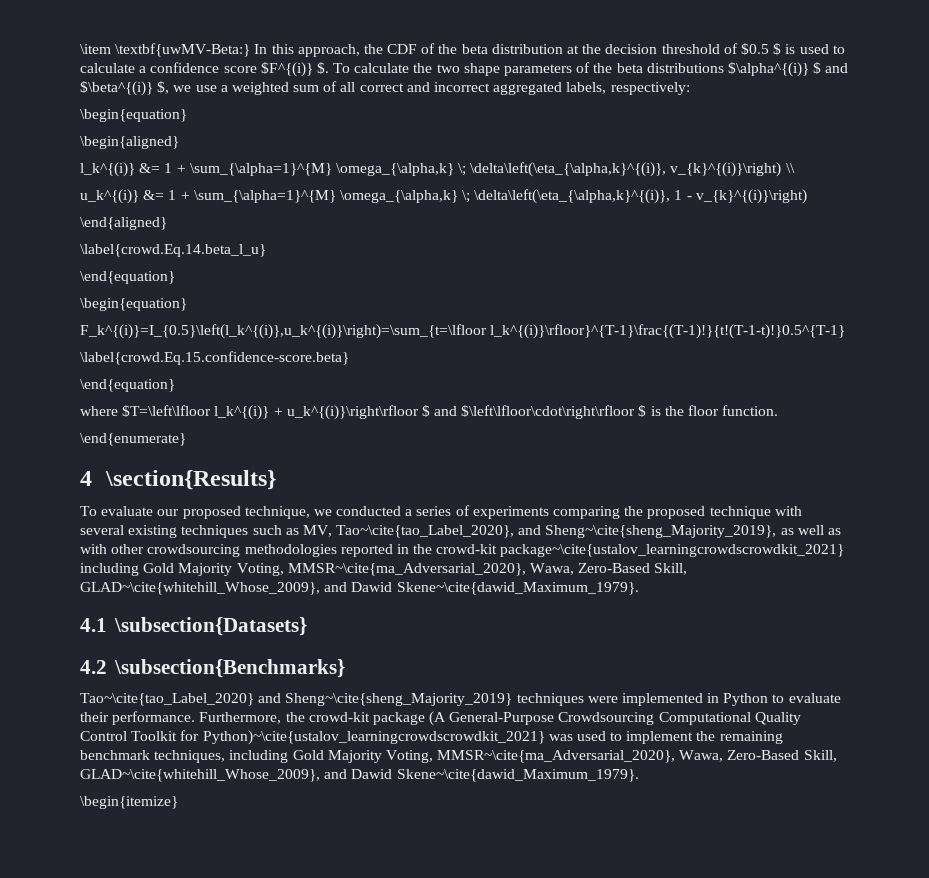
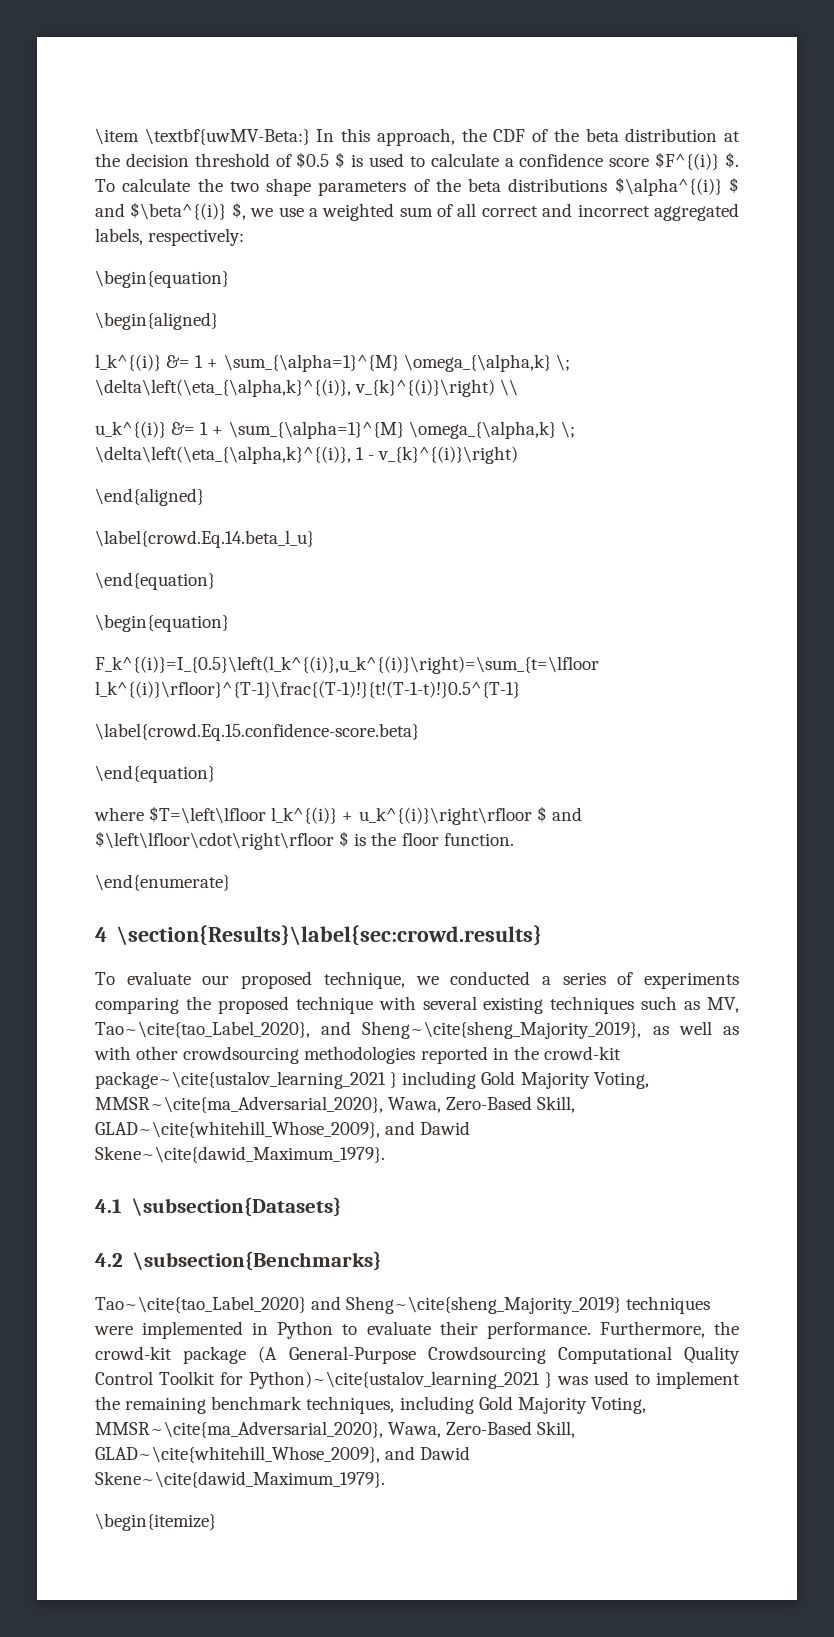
[105,470,277,490] \section{Results} -> [116,925,542,946] \section{Results}\label{sec:crowd.results}
[500,544,845,557] package~\cite{ustalov_learningcrowdscrowdkit_2021} -> [95,1071,398,1089] package~\cite{ustalov_learning_2021 }
[202,730,545,745] Python)~\cite{ustalov_learningcrowdscrowdkit_2021} -> [249,1371,552,1389] Python)~\cite{ustalov_learning_2021 }

